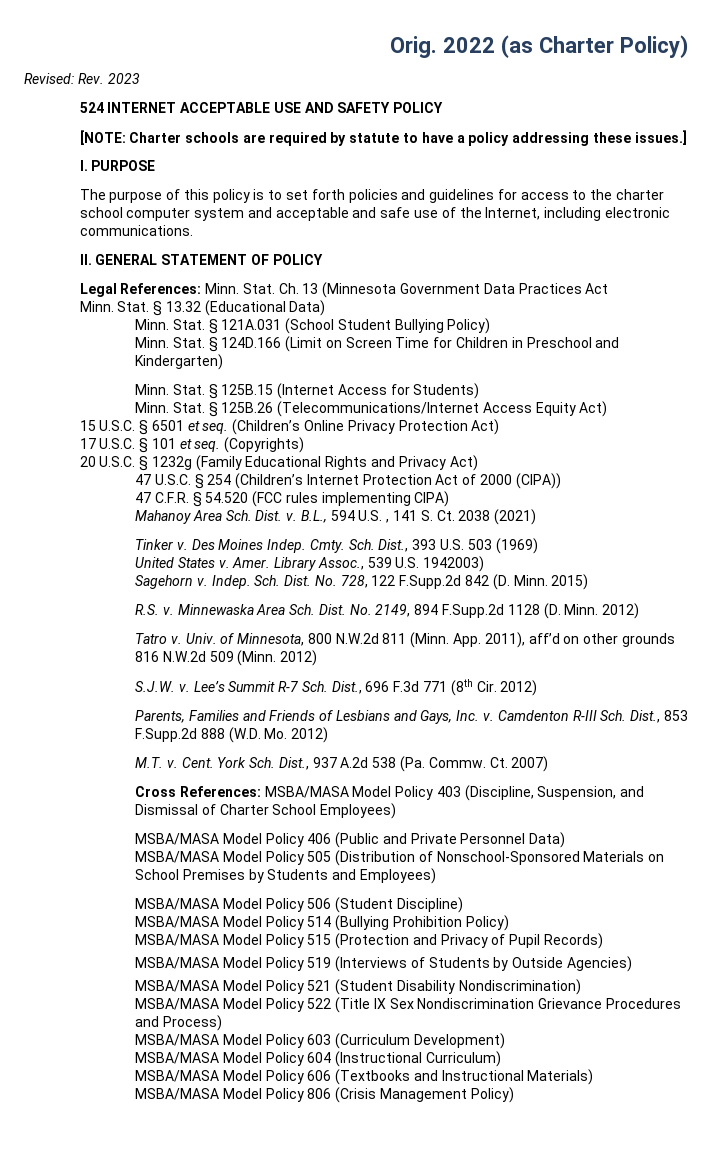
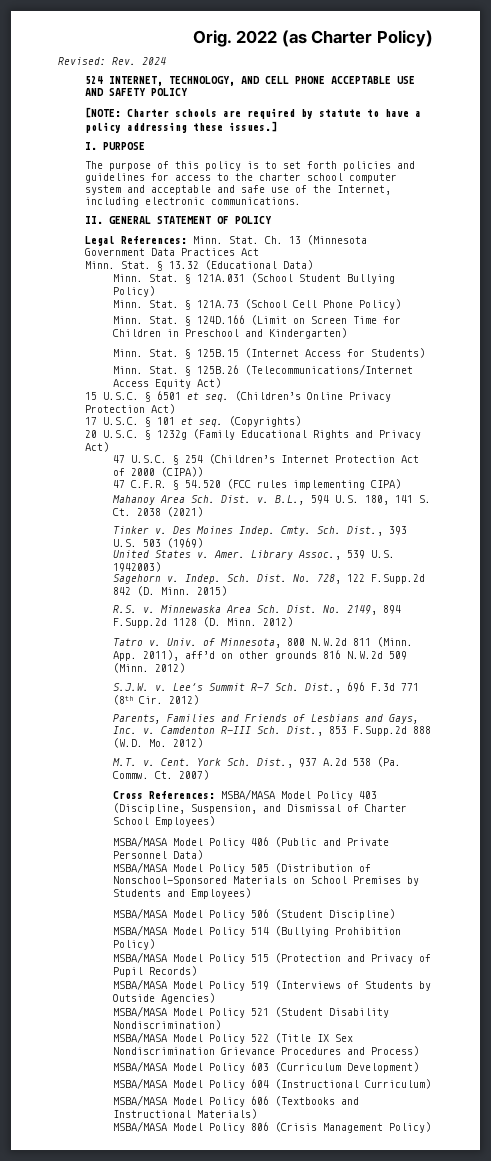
[107,73,140,84] 2023 -> [142,57,166,65] 2024
[107,102,177,113] INTERNET -> [109,76,326,86] INTERNET, TECHNOLOGY, AND CELL PHONE
(491, 326) none -> [112,299,401,310] // Minn. Stat. § 121A.73 (School Cell Phone Policy)
[386,519,390,523] , -> [364,495,389,505] 180,

